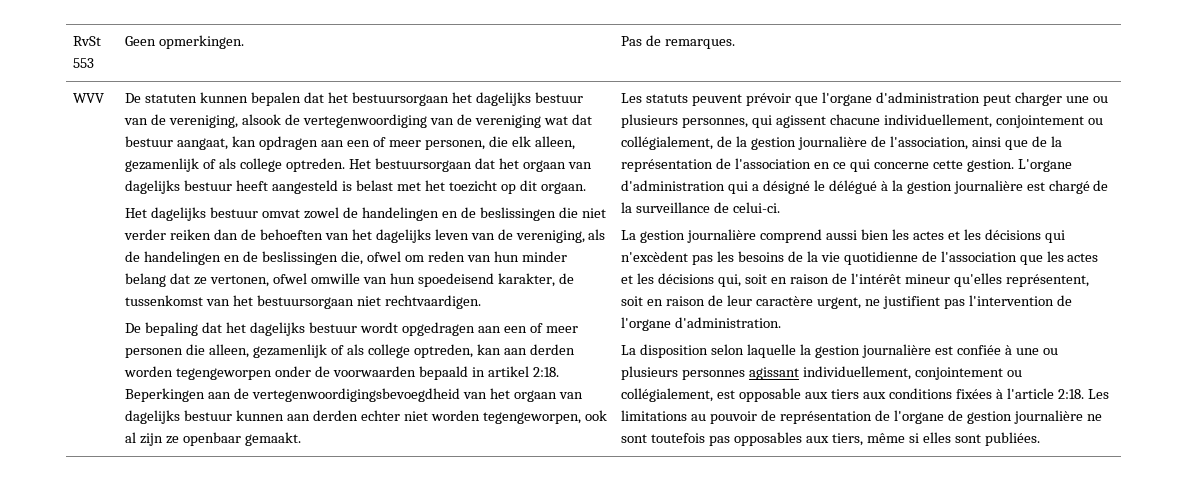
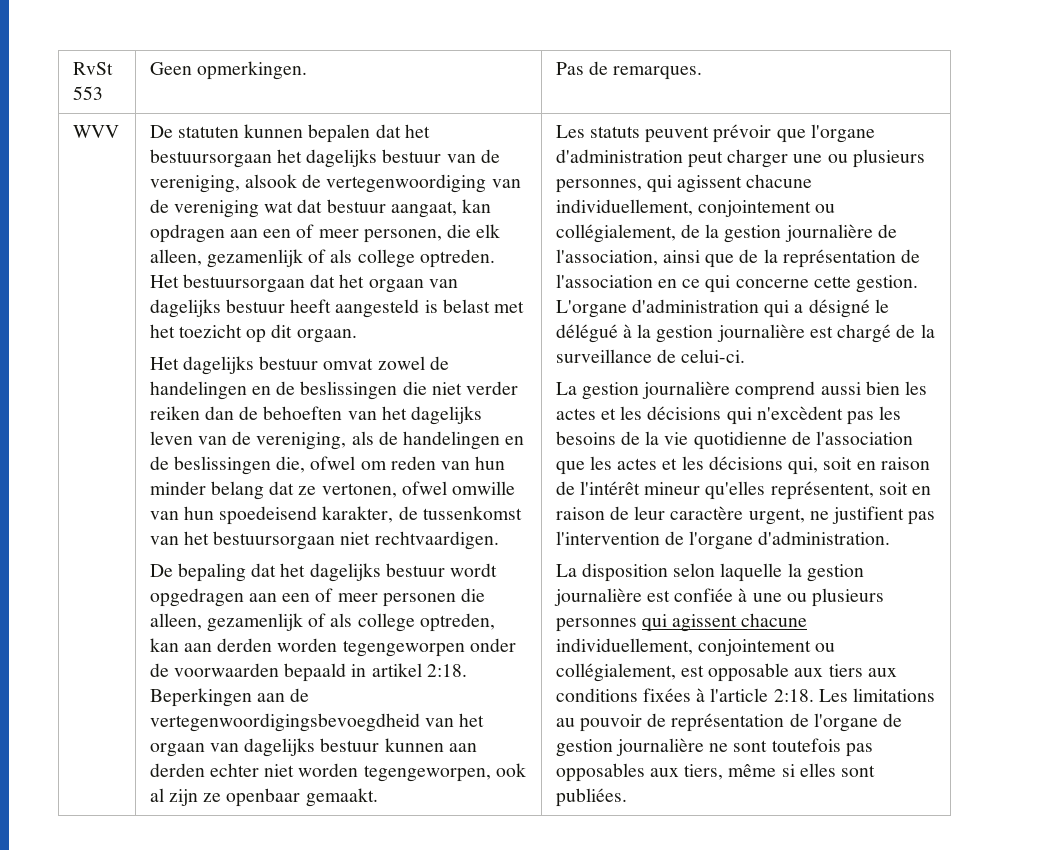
[749,367,800,380] agissant -> [641,613,808,632] qui agissent chacune

